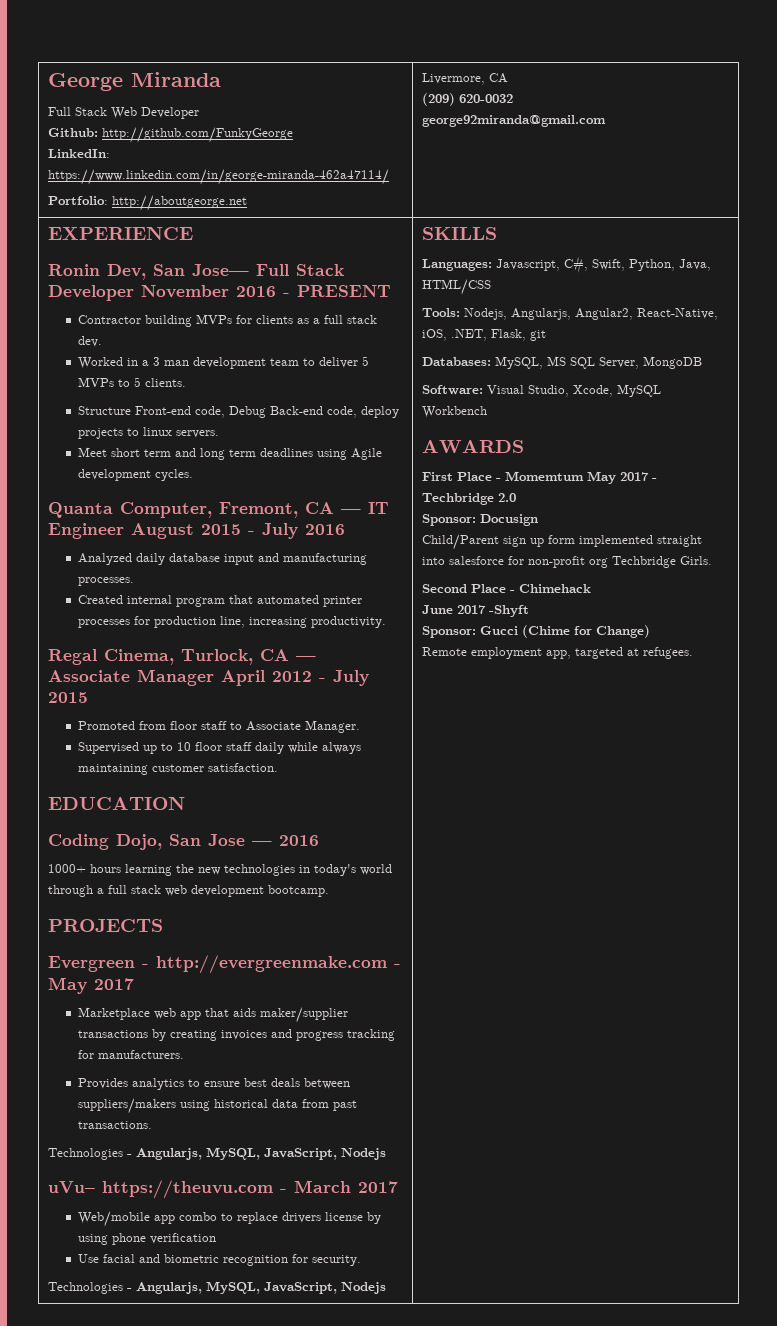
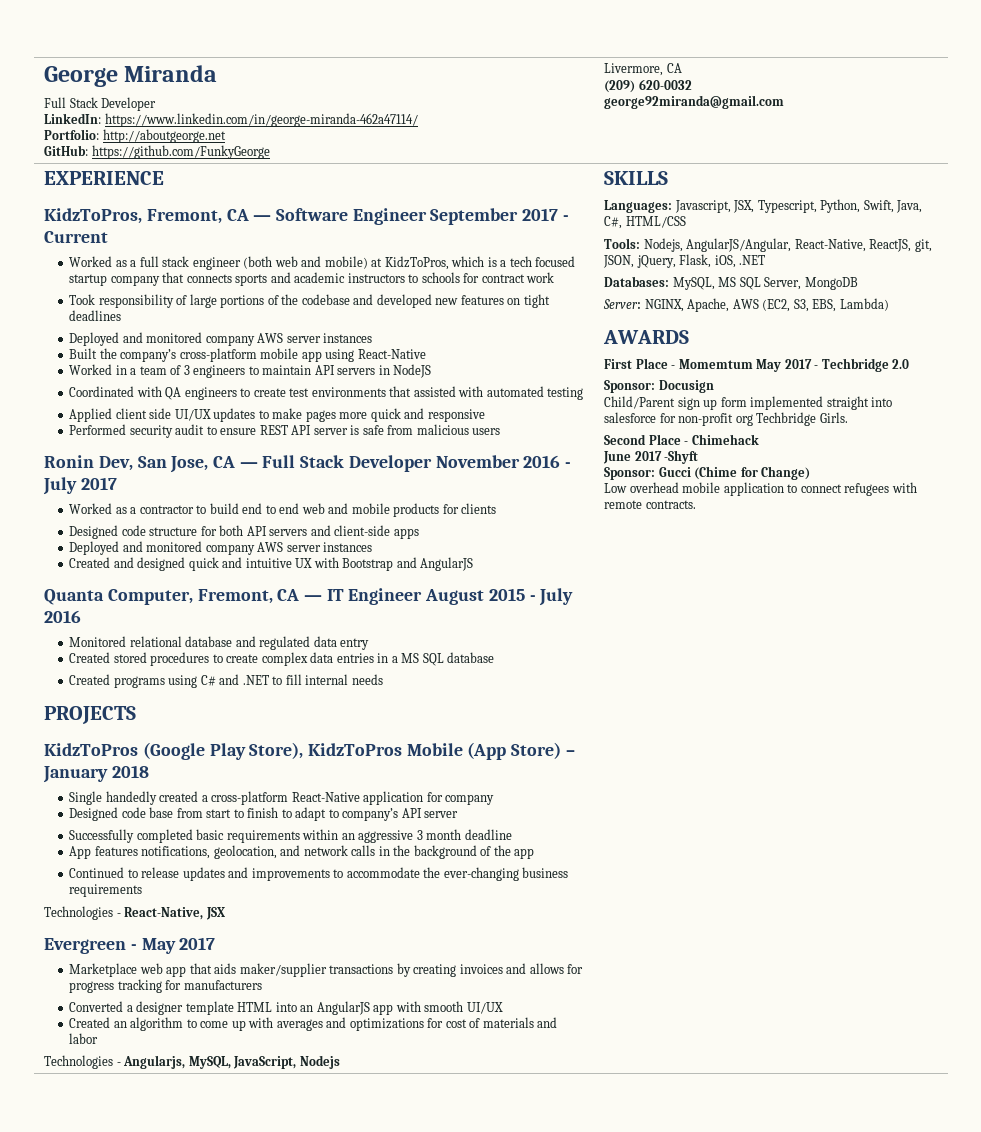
[111,107,200,119] [48,127,294,143] Web Developer // Github: http://github.com/FunkyGeorge -> [101,97,157,111] Developer
(248, 203) none -> [44,145,270,159] // GitHub: https://github.com/FunkyGeorge
(194, 233) none -> [44,208,569,225] [44,231,109,243] [69,256,576,270] [69,272,555,286] [69,294,550,308] [69,310,122,321] [69,332,373,346] [69,348,426,362] [69,364,432,378] [69,386,584,400] [69,408,485,422] [69,424,501,438] // KidzToPros, Fremont, CA — Software Engineer September 2017 - Current // Worked as a full stack engineer (both web and mobile) at KidzToPros, which is a tech focused startup company that connects sports and academic instructors to schools for contract work // Took responsibility of large portions of the codebase and developed new features on tight deadlines // Deployed and monitored company AWS server instances // Built the company’s cross-platform mobile app using React-Native // Worked in a team of 3 engineers to maintain API servers in NodeJS // Coordinated with QA engineers to create test environments that assisted with automated testing // Applied client side UI/UX updates to make pages more quick and responsive // Performed security audit to ensure REST API server is safe from malicious users
[192,264,250,276] Jose— -> [170,456,258,473] Jose, CA —
[297,285,392,297] [77,314,377,327] [77,336,102,347] [77,356,369,369] [77,377,186,387] [77,406,399,418] [77,427,219,439] [77,447,382,460] [77,469,193,481] PRESENT // Contractor building MVPs for clients as a full stack dev. // Worked in a 3 man development team to deliver 5 MVPs to 5 clients. // Structure Front-end code, Debug Back-end code, deploy projects to linux servers. // Meet short term and long term deadlines using Agile development cycles. -> [43,477,117,495] [69,503,497,517] [69,525,419,539] [69,541,373,555] [69,557,474,571] July 2017 // Worked as a contractor to build end to end web and mobile products for clients // Designed code structure for both API servers and client-side apps // Deployed and monitored company AWS server instances // Created and designed quick and intuitive UX with Bootstrap and AngularJS
[77,553,367,565] [77,577,134,586] [77,595,362,607] [77,616,386,628] [48,649,317,665] [48,669,370,686] [48,692,89,703] [77,720,360,733] [77,742,361,754] [77,763,278,775] [48,797,186,810] [48,834,320,850] [48,864,393,876] [48,885,330,897] [48,919,164,932] Analyzed daily database input and manufacturing processes. // Created internal program that automated printer processes for production line, increasing productivity. // Regal Cinema, Turlock, CA — Associate Manager April 2012 - July 2015 // Promoted from floor staff to Associate Manager. // Supervised up to 10 floor staff daily while always maintaining customer satisfaction. // EDUCATION // Coding Dojo, San Jose — 2016 // 1000+ hours learning the new technologies in today's world through a full stack web development bootcamp. // PROJECTS -> [69,636,370,650] [69,652,495,666] [69,674,383,688] [44,706,137,724] [44,742,575,760] [43,765,149,783] [69,791,495,805] [69,807,459,821] [69,829,512,843] [69,845,535,859] [69,867,569,881] [69,884,143,897] [44,906,225,920] Monitored relational database and regulated data entry // Created stored procedures to create complex data entries in a MS SQL database // Created programs using C# and .NET to fill internal needs // PROJECTS // KidzToPros (Google Play Store), KidzToPros Mobile (App Store) – January 2018 // Single handedly created a cross-platform React-Native application for company // Designed code base from start to finish to adapt to company’s API server // Successfully completed basic requirements within an aggressive 3 month deadline // App features notifications, geolocation, and network calls in the background of the app // Continued to release updates and improvements to accommodate the ever-changing business requirements // Technologies - React-Native, JSX
[156,955,402,974] http://evergreenmake.com - -> (137, 947) none
(292, 1033) none -> [529,963,584,974] allows for
[97,1050,184,1059] [77,1078,350,1090] [77,1098,357,1114] [77,1121,152,1129] [48,1147,387,1160] [48,1180,399,1199] [77,1211,381,1227] [77,1233,216,1245] [77,1254,361,1266] manufacturers. // Provides analytics to ensure best deals between suppliers/makers using historical data from past transactions. // Technologies - Angularjs, MySQL, JavaScript, Nodejs // uVu– https://theuvu.com - March 2017 // Web/mobile app combo to replace drivers license by using phone verification // Use facial and biometric recognition for security. -> [183,980,262,990] [69,1001,503,1015] [69,1017,558,1031] [69,1033,99,1044] manufacturers // Converted a designer template HTML into an AngularJS app with smooth UI/UX // Created an algorithm to come up with averages and optimizations for cost of materials and labor
[564,256,712,273] [422,279,492,295] [422,308,719,320] [422,329,547,341] C#, Swift, Python, Java, HTML/CSS // Tools: Nodejs, Angularjs, Angular2, React-Native, iOS, .NET, Flask, git -> [733,199,923,213] [604,216,686,229] [604,238,932,252] [603,254,766,268] JSX, Typescript, Python, Swift, Java, C#, HTML/CSS // Tools: Nodejs, AngularJS/Angular, React-Native, ReactJS, git, JSON, jQuery, Flask, iOS, .NET
[422,384,662,397] [422,406,488,418] Software: Visual Studio, Xcode, MySQL Workbench -> [603,298,889,312] Server: NGINX, Apache, AWS (EC2, S3, EBS, Lambda)
[422,647,694,659] Remote employment app, targeted at refugees. -> [604,482,917,496] [604,500,696,509] Low overhead mobile application to connect refugees with remote contracts.

